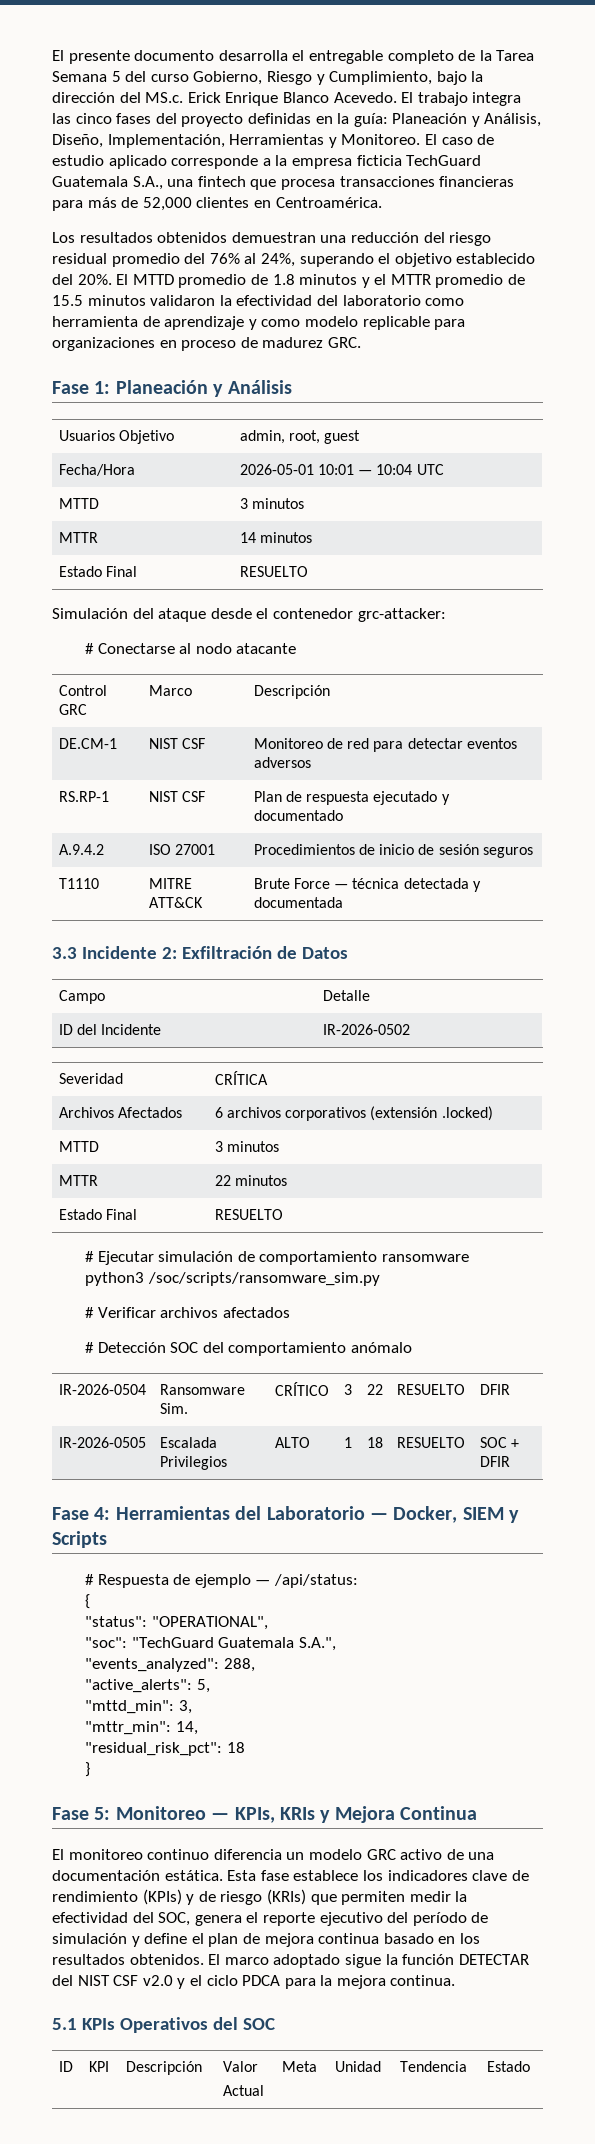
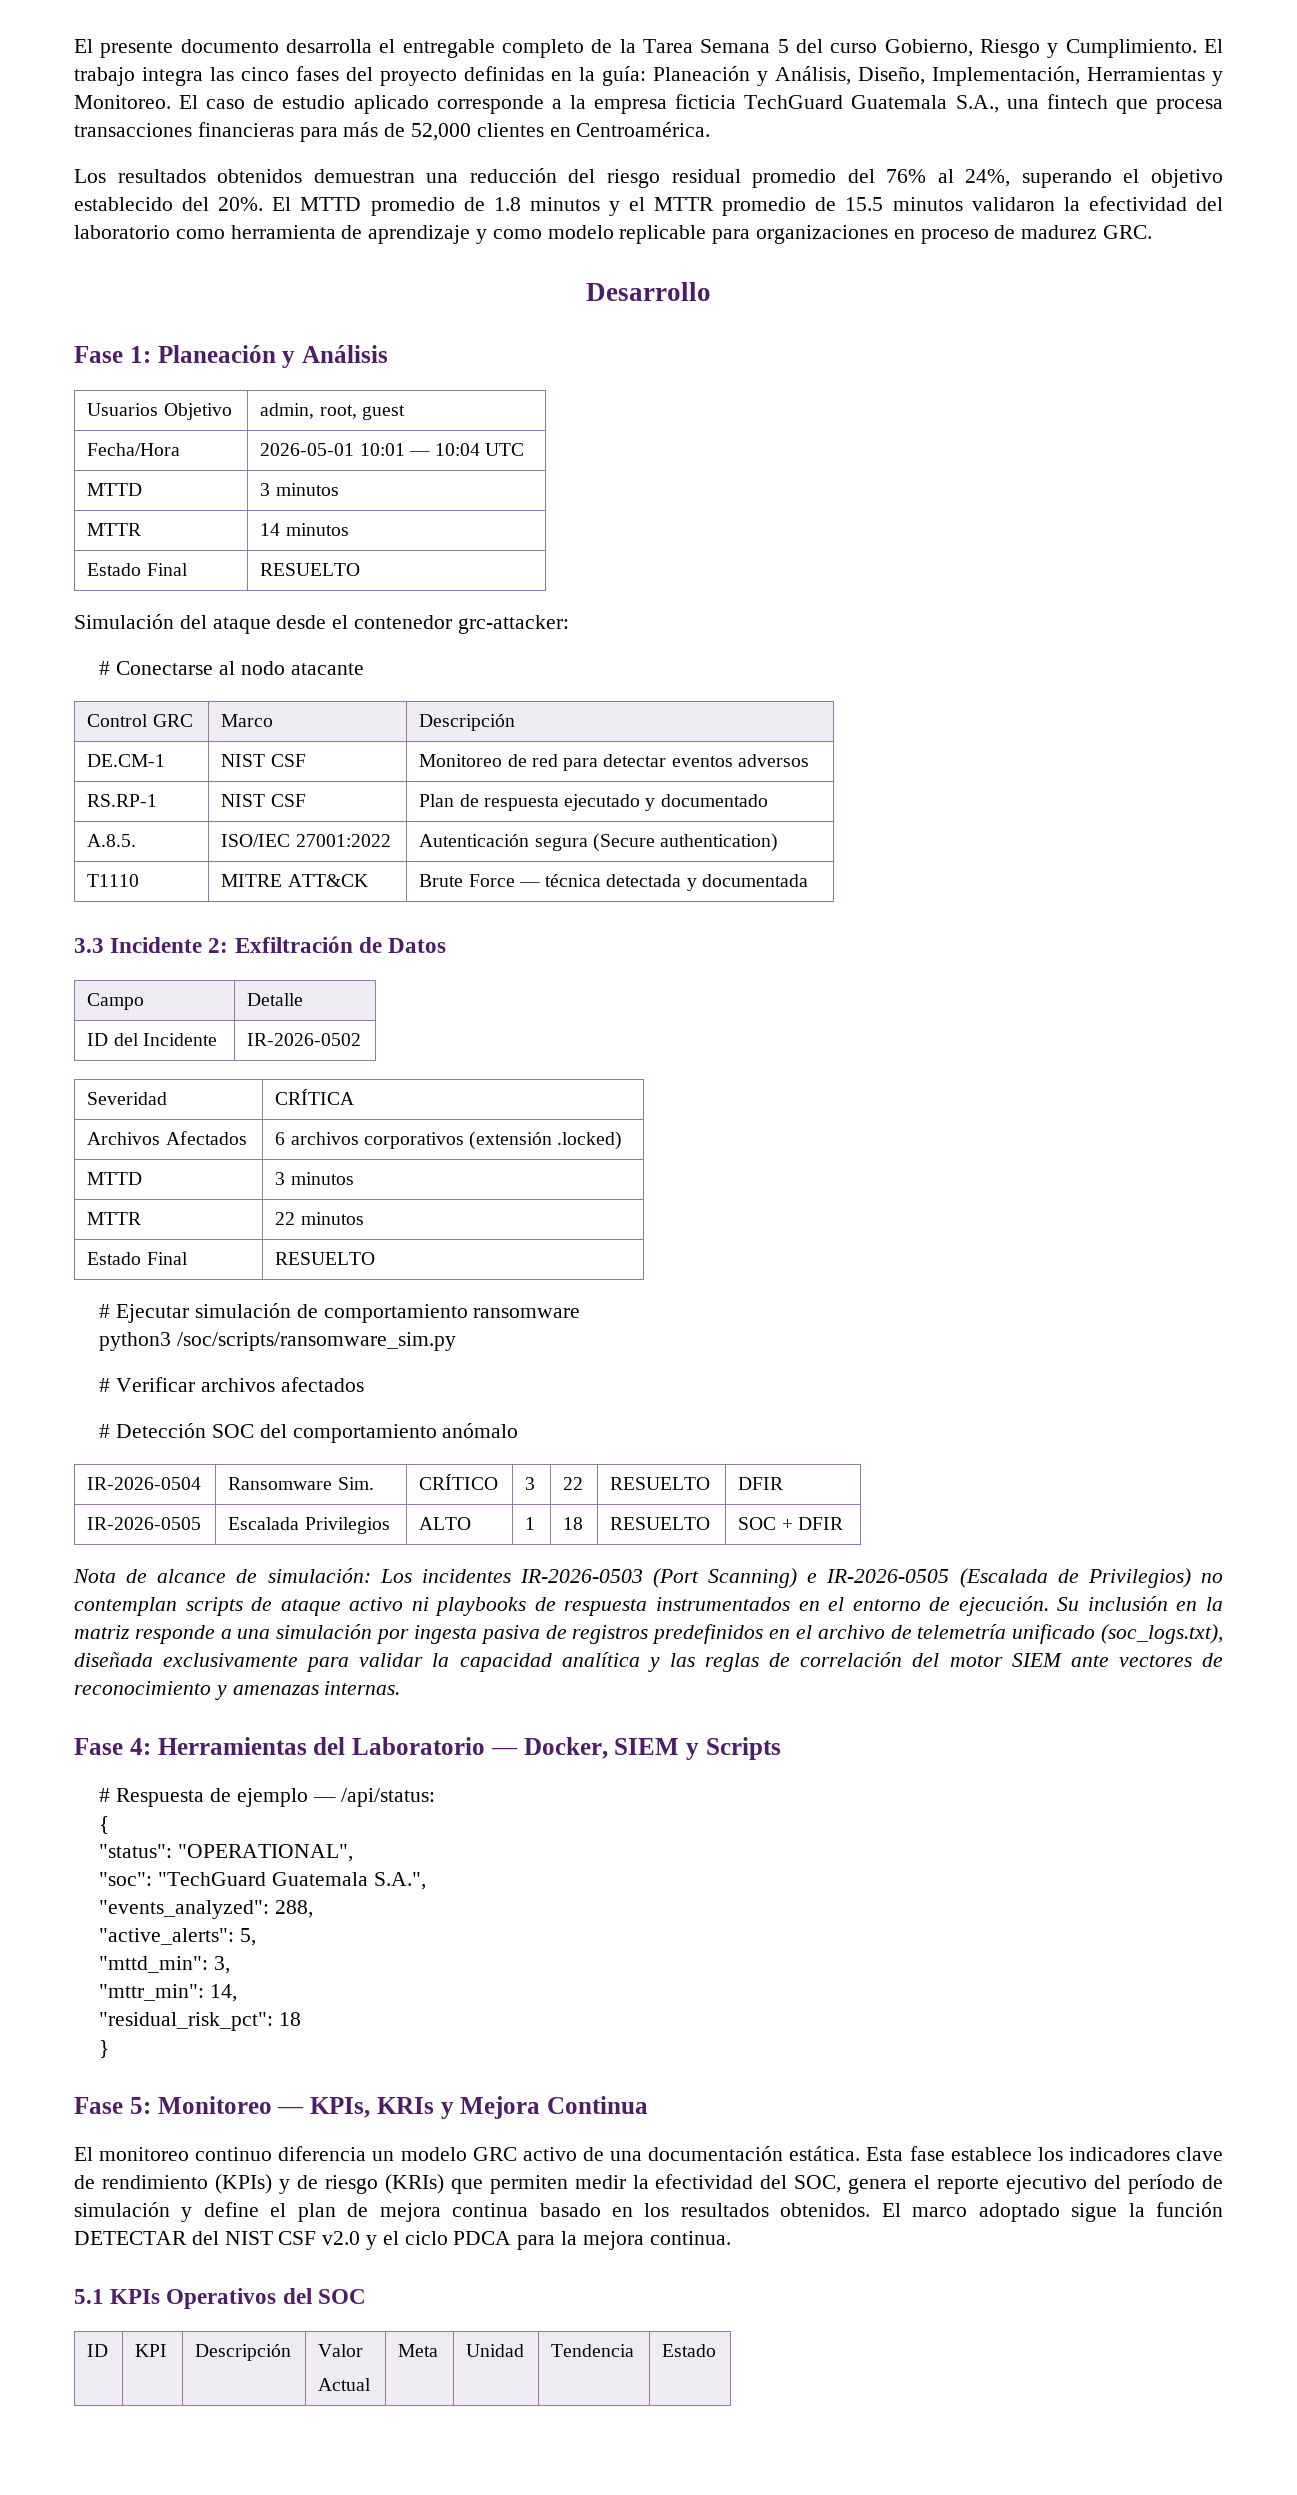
[329,71,484,85] [52,92,397,106] Cumplimiento, bajo la dirección del MS.c. Erick Enrique Blanco Acevedo. -> [1065,39,1197,58] Cumplimiento.
(361, 342) none -> [586,282,711,301] // Desarrollo
[58,844,104,855] [148,844,216,855] [253,844,533,858] A.9.4.2 | ISO 27001 | Procedimientos de inicio de sesión seguros -> [87,834,137,847] [221,834,391,847] [419,833,779,852] A.8.5. | ISO/IEC 27001:2022 | Autenticación segura (Secure authentication)
(510, 1461) none -> [73,1568,1223,1588] [74,1596,1223,1616] [74,1624,1224,1644] [74,1652,1223,1672] [74,1681,401,1700] // Nota de alcance de simulación: Los incidentes IR-2026-0503 (Port Scanning) e IR-2026-0505 (Escalada de Privilegios) no contemplan scripts de ataque activo ni playbooks de respuesta instrumentados en el entorno de ejecución. Su inclusión en la matriz responde a una simulación por ingesta pasiva de registros predefinidos en el archivo de telemetría unificado (soc_logs.txt), diseñada exclusivamente para validar la capacidad analítica y las reglas de correlación del motor SIEM ante vectores de reconocimiento y amenazas internas.

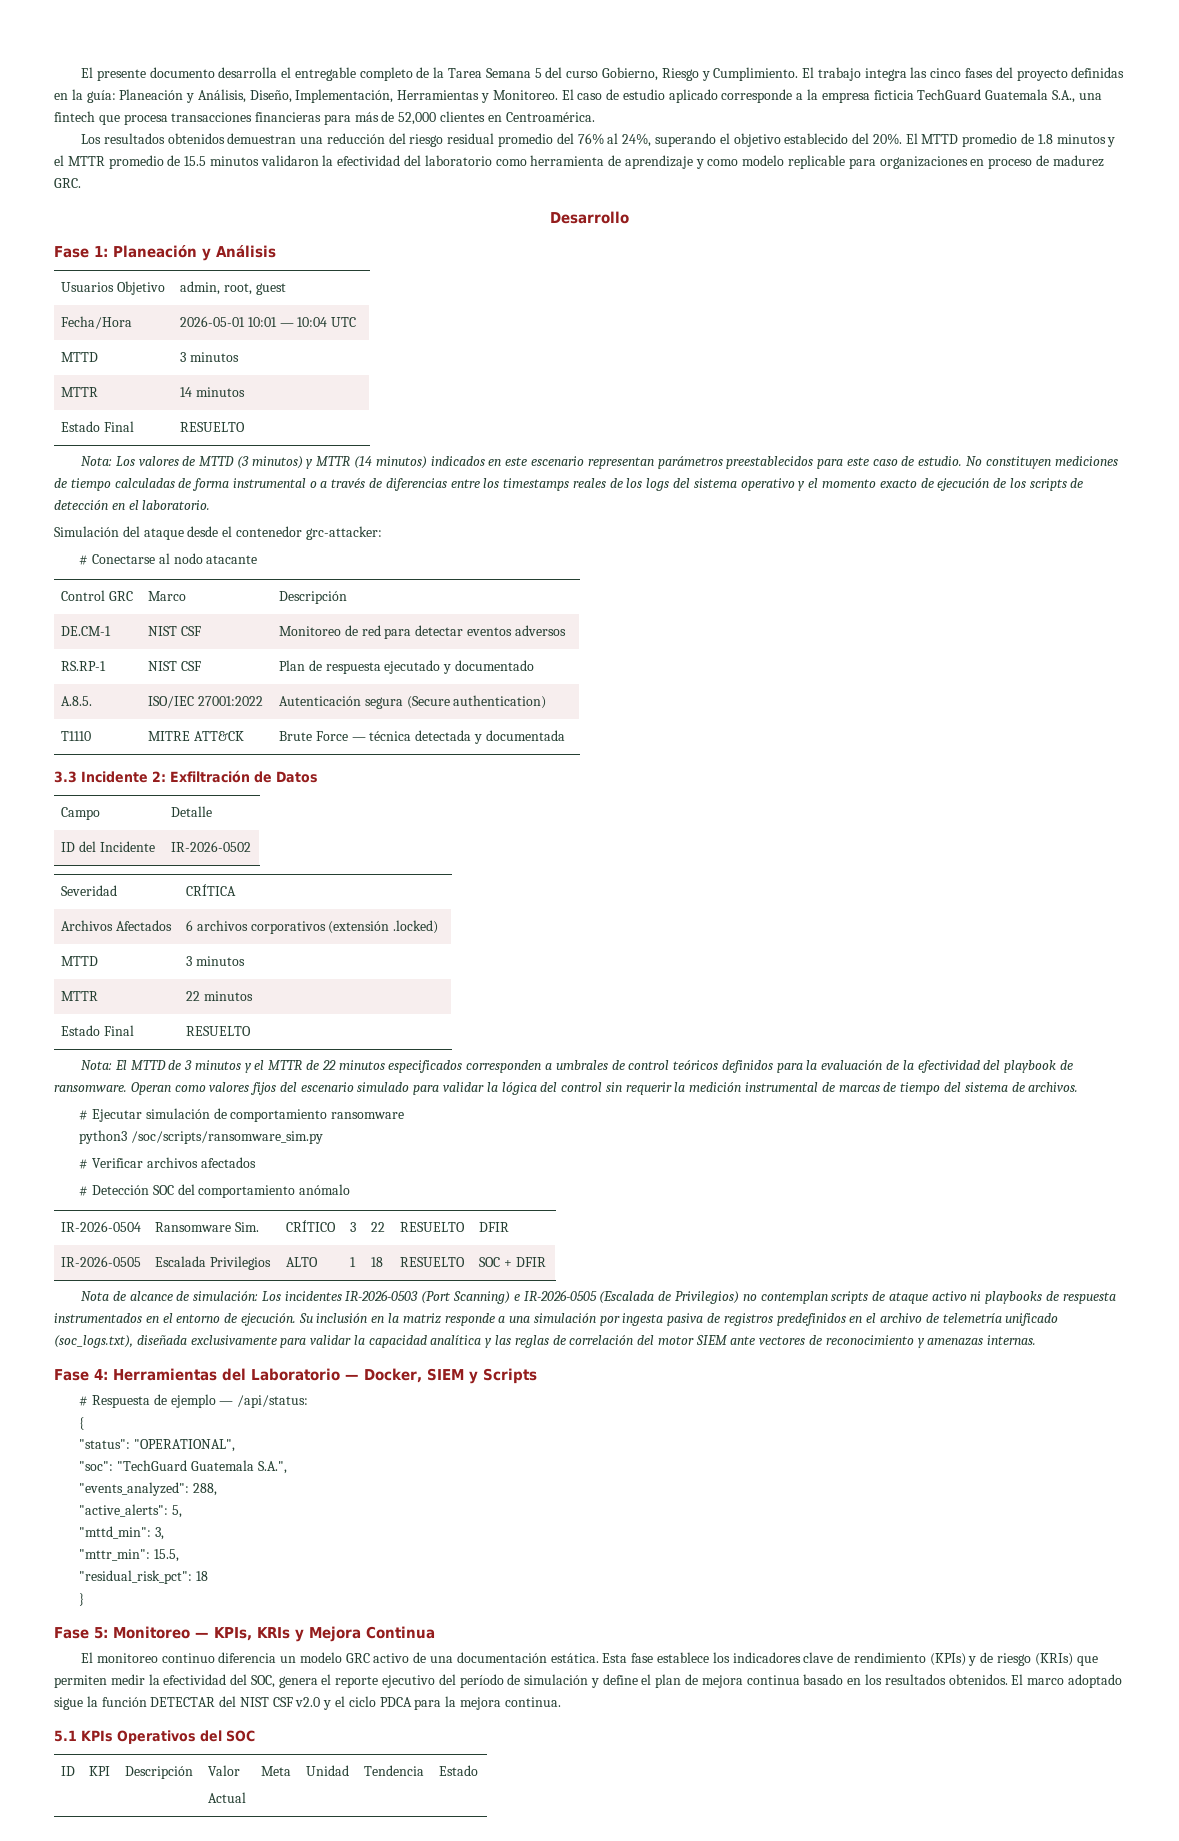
(361, 569) none -> [81,456,1118,469] [54,478,1084,491] [54,500,211,510] // Nota: Los valores de MTTD (3 minutos) y MTTR (14 minutos) indicados en este escenario representan parámetros preestablecidos para este caso de estudio. No constituyen mediciones de tiempo calculadas de forma instrumental o a través de diferencias entre los timestamps reales de los logs del sistema operativo y el momento exacto de ejecución de los scripts de detección en el laboratorio.
(376, 1258) none -> [81,1060,1073,1073] [54,1082,1079,1095] // Nota: El MTTD de 3 minutos y el MTTR de 22 minutos especificados corresponden a umbrales de control teóricos definidos para la evaluación de la efectividad del playbook de ransomware. Operan como valores fijos del escenario simulado para validar la lógica del control sin requerir la medición instrumental de marcas de tiempo del sistema de archivos.
[210,1984,238,2002] 14, -> [154,1549,180,1562] 15.5,

